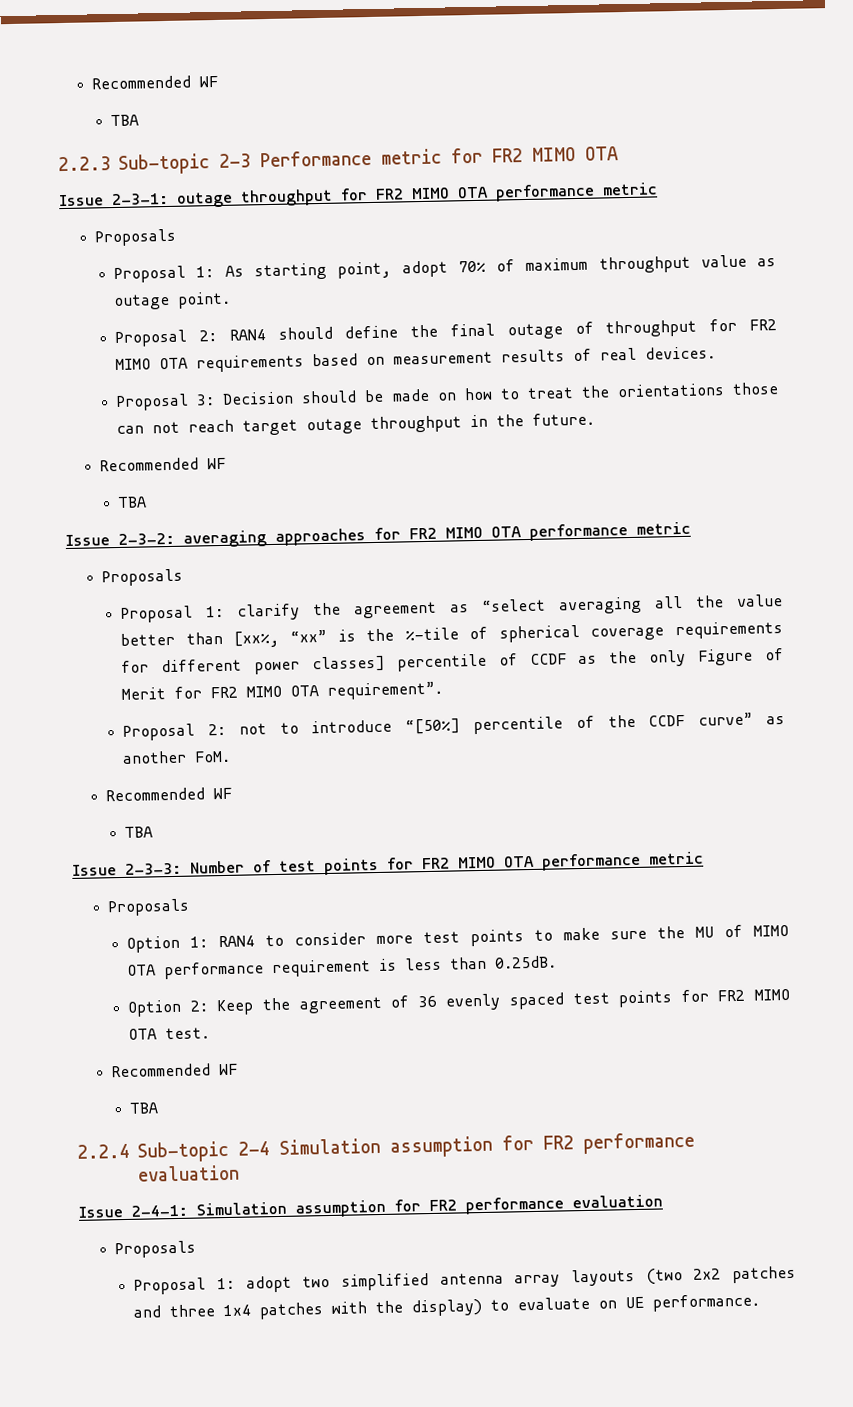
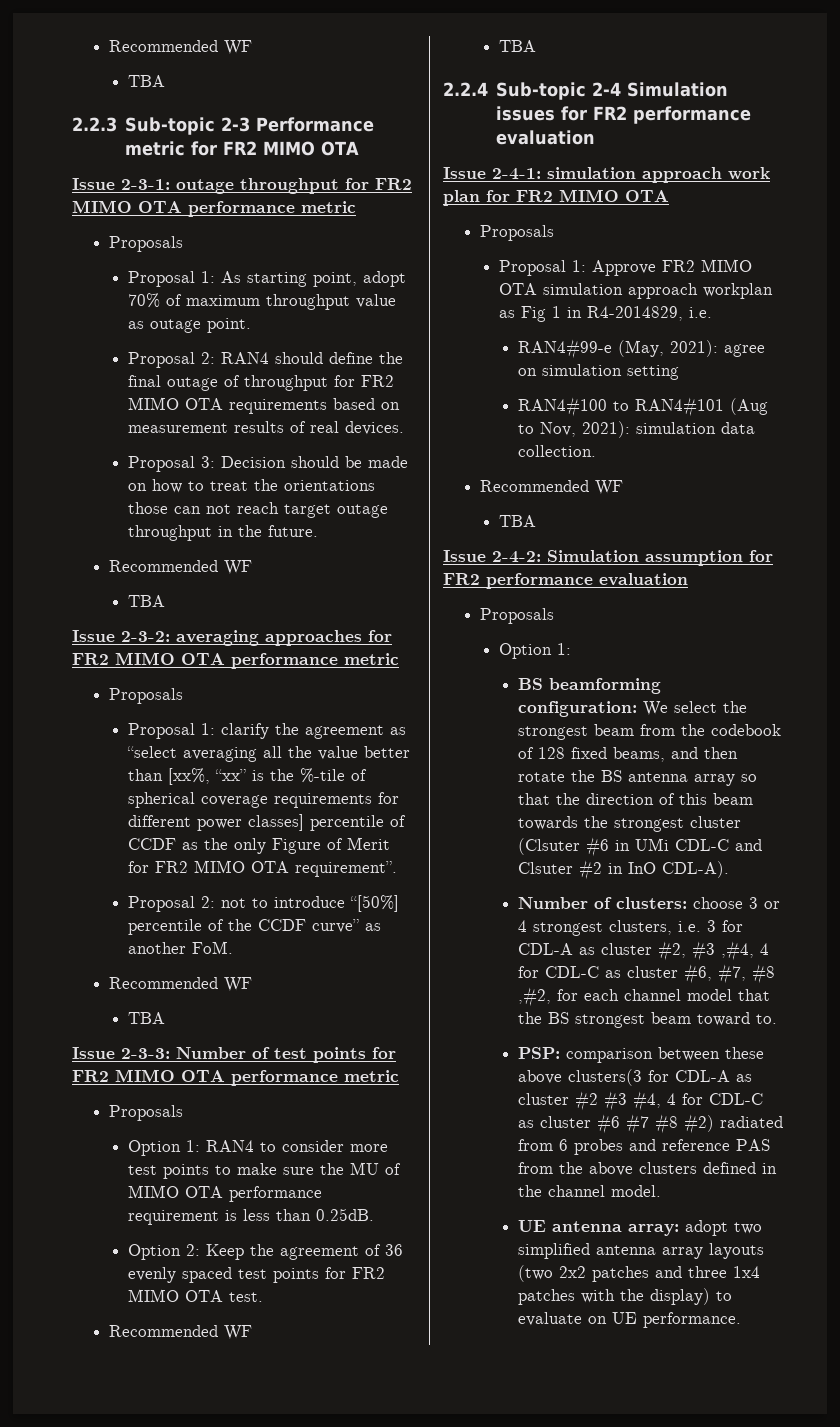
[390,1135,493,1158] assumption -> [496,106,556,121] issues
(188, 1210) none -> [547,167,770,183] [443,189,669,206] [480,225,555,241] [499,259,753,276] [499,283,774,299] [499,306,713,322] [518,339,766,359] [518,364,680,380] [518,397,769,417] [518,421,756,438] [518,445,597,457] [480,480,624,495] [499,515,537,527] [443,550,541,563] simulation approach work plan for FR2 MIMO OTA // Proposals // Proposal 1: Approve FR2 MIMO OTA simulation approach workplan as Fig 1 in R4-2014829, i.e. // RAN4#99-e (May, 2021): agree on simulation setting // RAN4#100 to RAN4#101 (Aug to Nov, 2021): simulation data collection. // Recommended WF // TBA // Issue 2-4-2:
[133,1277,235,1295] Proposal 1: -> [499,643,572,659] [518,678,662,694] [518,701,748,717] [518,724,782,740] [518,747,739,762] [518,770,758,786] [518,793,754,805] [518,816,742,832] [518,837,763,857] [518,860,730,880] [518,897,781,909] [518,920,744,936] [518,941,770,961] [518,964,776,984] [518,987,771,1007] [518,1012,778,1028] [518,1047,765,1063] [518,1069,753,1086] [518,1091,764,1111] [518,1114,784,1134] [518,1139,771,1155] [518,1162,778,1176] [518,1185,662,1197] [518,1220,680,1236] Option 1: // BS beamforming configuration: We select the strongest beam from the codebook of 128 fixed beams, and then rotate the BS antenna array so that the direction of this beam towards the strongest cluster (Clsuter #6 in UMi CDL-C and Clsuter #2 in InO CDL-A). // Number of clusters: choose 3 or 4 strongest clusters, i.e. 3 for CDL-A as cluster #2, #3 ,#4, 4 for CDL-C as cluster #6, #7, #8 ,#2, for each channel model that the BS strongest beam toward to. // PSP: comparison between these above clusters(3 for CDL-A as cluster #2 #3 #4, 4 for CDL-C as cluster #6 #7 #8 #2) radiated from 6 probes and reference PAS from the above clusters defined in the channel model. // UE antenna array:

